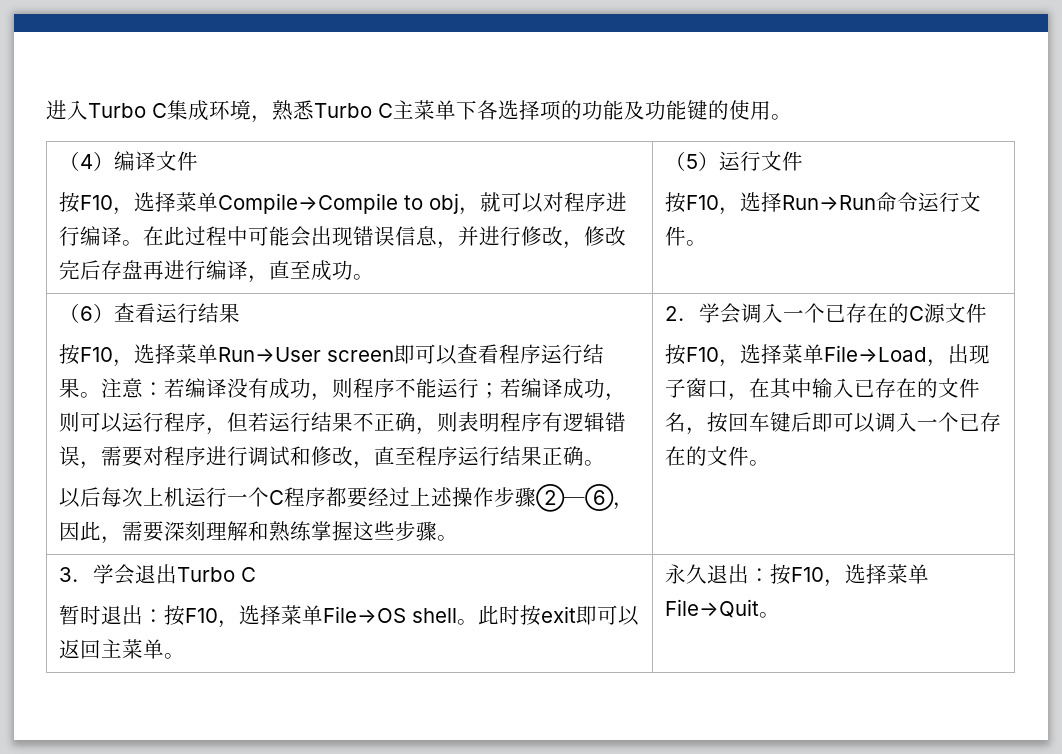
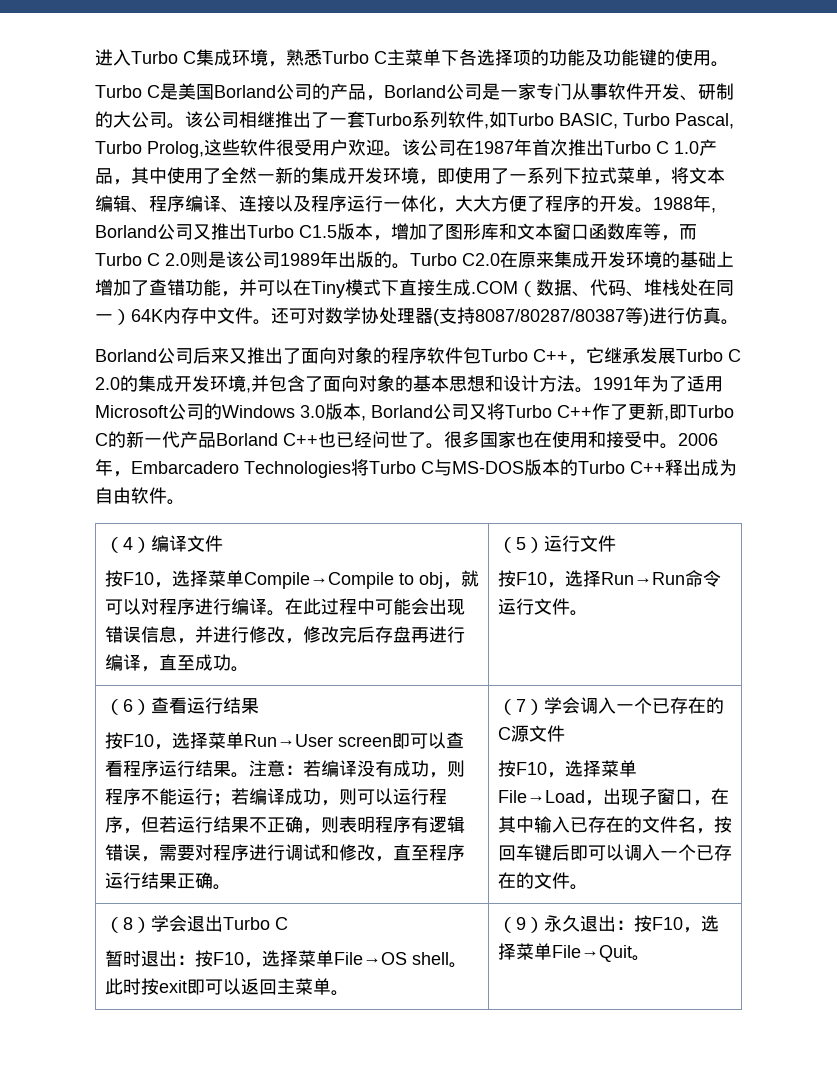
(792, 117) none -> [95,83,734,101] [95,111,734,129] [95,139,717,158] [95,167,725,185] [95,195,716,213] [95,223,697,241] [95,251,734,269] [95,279,734,298] [95,307,739,326] [95,347,741,365] [95,375,723,393] [95,403,734,421] [95,431,718,449] [95,459,737,478] [95,487,185,505] // Turbo C是美国Borland公司的产品，Borland公司是一家专门从事软件开发、研制的大公司。该公司相继推出了一套Turbo系列软件,如Turbo BASIC, Turbo Pascal, Turbo Prolog,这些软件很受用户欢迎。该公司在1987年首次推出Turbo C 1.0产品，其中使用了全然一新的集成开发环境，即使用了一系列下拉式菜单，将文本编辑、程序编译、连接以及程序运行一体化，大大方便了程序的开发。1988年, Borland公司又推出Turbo C1.5版本，增加了图形库和文本窗口函数库等，而Turbo C 2.0则是该公司1989年出版的。Turbo C2.0在原来集成开发环境的基础上增加了查错功能，并可以在Tiny模式下直接生成.COM（数据、代码、堆栈处在同一）64K内存中文件。还可对数学协处理器(支持8087/80287/80387等)进行仿真。 // Borland公司后来又推出了面向对象的程序软件包Turbo C++，它继承发展Turbo C 2.0的集成开发环境,并包含了面向对象的基本思想和设计方法。1991年为了适用Microsoft公司的Windows 3.0版本, Borland公司又将Turbo C++作了更新,即Turbo C的新一代产品Borland C++也已经问世了。很多国家也在使用和接受中。2006年，Embarcadero Technologies将Turbo C与MS-DOS版本的Turbo C++释出成为自由软件。
[58,484,634,512] [58,521,458,544] [664,306,699,321] // 以后每次上机运行一个C程序都要经过上述操作步骤②─⑥，因此，需要深刻理解和熟练掌握这些步骤。 | 2． -> [497,699,544,715] | （7）
[58,567,93,582] 3． -> [104,917,151,933] （8）
(185, 656) none -> [497,917,544,933] （9）

